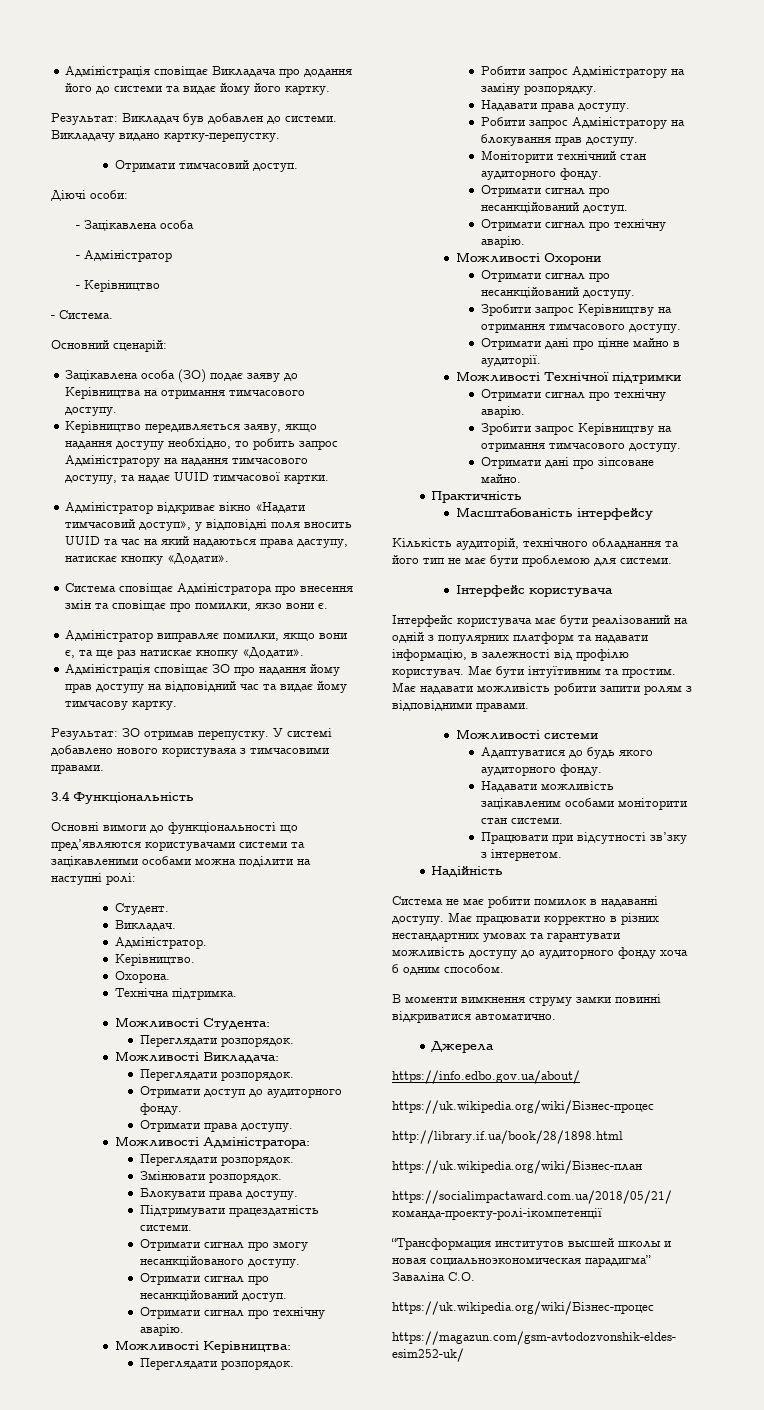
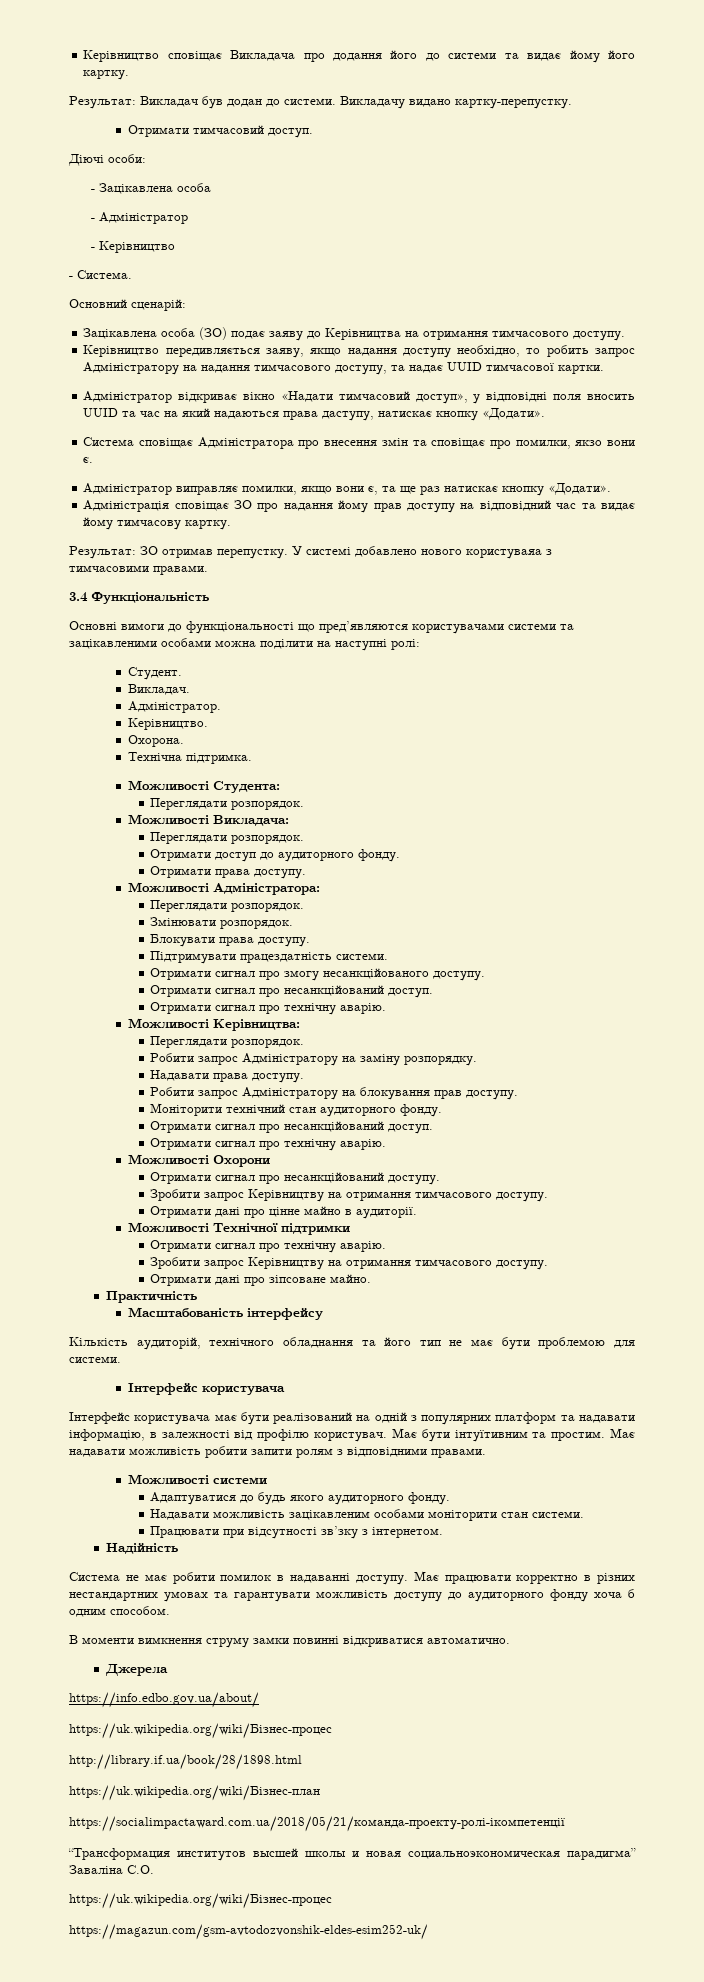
[65,66,151,78] Адміністрація -> [83,50,160,62] Керівництво
[208,113,263,124] добавлен -> [227,99,262,107] додан

